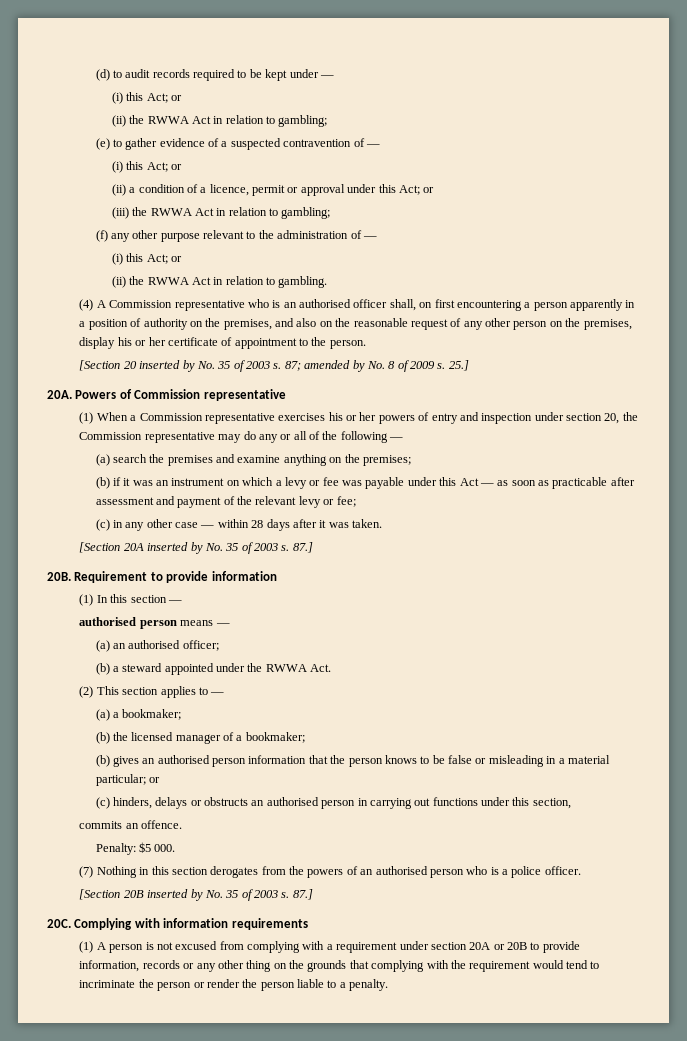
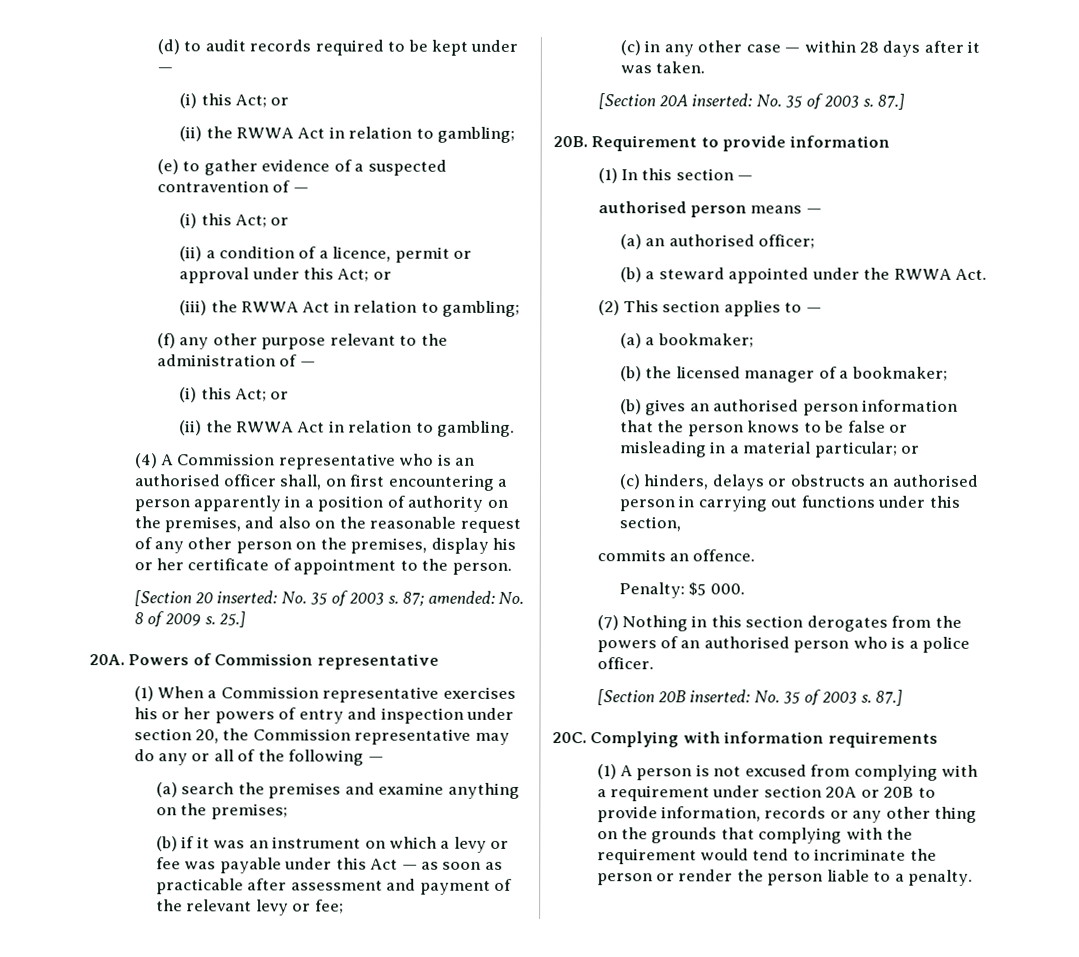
[139,360,195,372] inserted by -> [216,590,278,604] inserted:
[304,360,365,372] amended by -> [427,590,495,604] amended:
[147,542,203,554] inserted by -> [691,93,753,107] inserted:
[147,889,203,901] inserted by -> [689,689,751,703] inserted:

